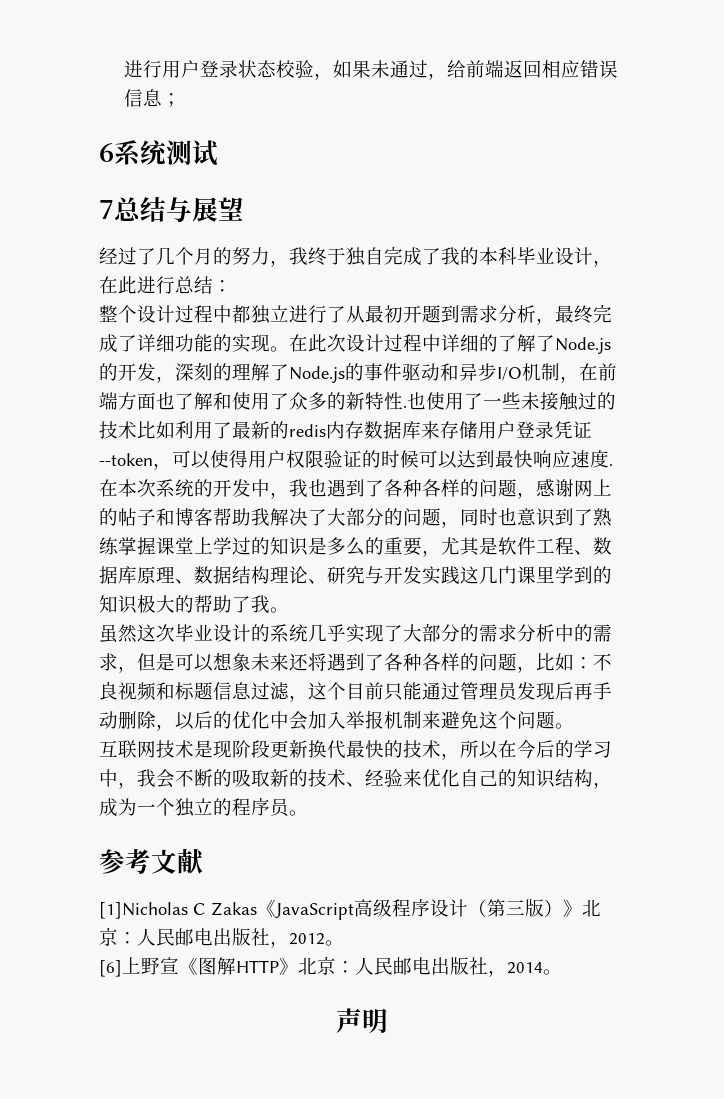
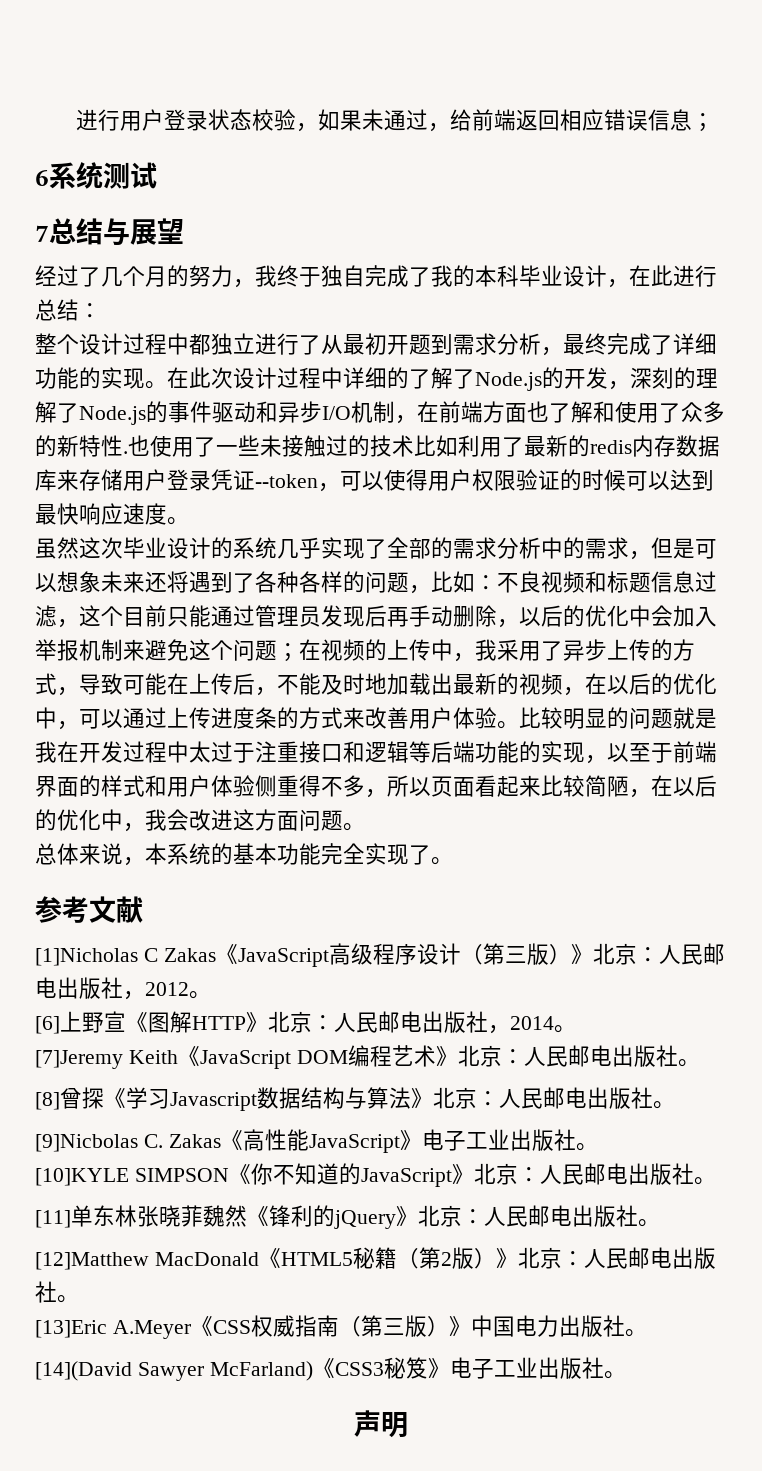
[609,463,613,466] [99,479,612,499] [99,508,612,528] [99,537,612,557] [99,566,612,585] [99,594,270,614] .在本次系统的开发中，我也遇到了各种各样的问题，感谢网上的帖子和博客帮助我解决了大部分的问题，同时也意识到了熟练掌握课堂上学过的知识是多么的重要，尤其是软件工程、数据库原理、数据结构理论、研究与开发实践这几门课里学到的知识极大的帮助了我 -> (167, 514) none
[403,624,460,642] 大部分 -> [387,537,431,559] 全部
[555,723,574,729] [99,740,612,760] [99,769,612,789] [99,798,290,817] 。 // 互联网技术是现阶段更新换代最快的技术，所以在今后的学习中，我会不断的吸取新的技术、经验来优化自己的知识结构，成为一个独立的程序员 -> [277,639,695,662] [35,673,717,696] [35,707,717,730] [35,741,717,764] [35,775,717,798] [35,809,365,832] [35,843,431,866] ；在视频的上传中，我采用了异步上传的方式，导致可能在上传后，不能及时地加载出最新的视频，在以后的优化中，可以通过上传进度条的方式来改善用户体验。比较明显的问题就是我在开发过程中太过于注重接口和逻辑等后端功能的实现，以至于前端界面的样式和用户体验侧重得不多，所以页面看起来比较简陋，在以后的优化中，我会改进这方面问题。 // 总体来说，本系统的基本功能完全实现了
(562, 972) none -> [35,1045,700,1069] [35,1087,675,1111] [35,1129,598,1153] [35,1163,716,1187] [35,1205,660,1229] [35,1247,716,1270] [35,1281,79,1303] [35,1315,647,1339] [35,1357,626,1381] // [7]Jeremy Keith《JavaScript DOM编程艺术》北京：人民邮电出版社。 // [8]曾探《学习Javascript数据结构与算法》北京：人民邮电出版社。 // [9]Nicbolas C. Zakas《高性能JavaScript》电子工业出版社。 // [10]KYLE SIMPSON《你不知道的JavaScript》北京：人民邮电出版社。 // [11]单东林张晓菲魏然《锋利的jQuery》北京：人民邮电出版社。 // [12]Matthew MacDonald《HTML5秘籍（第2版）》北京：人民邮电出版社。 // [13]Eric A.Meyer《CSS权威指南（第三版）》中国电力出版社。 // [14](David Sawyer McFarland)《CSS3秘笈》电子工业出版社。

